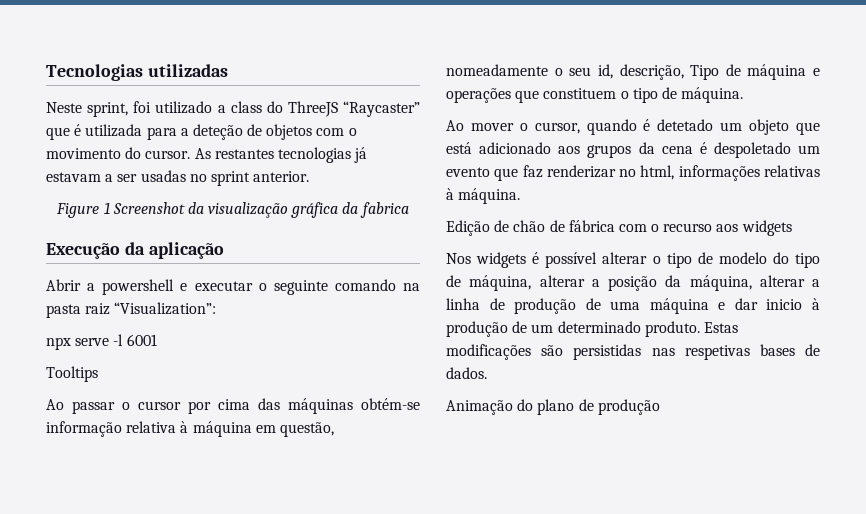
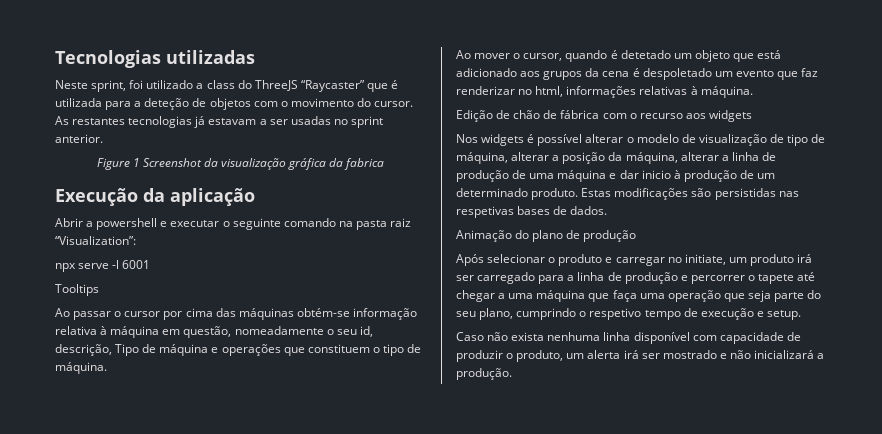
[666,252,789,268] tipo de modelo do -> [636,134,784,146] modelo de visualização de
(660, 407) none -> [456,254,813,266] [456,272,816,284] [456,290,822,302] [456,308,801,320] [456,332,801,344] [456,350,825,362] [456,368,512,380] // Após selecionar o produto e carregar no initiate, um produto irá ser carregado para a linha de produção e percorrer o tapete até chegar a uma máquina que faça uma operação que seja parte do seu plano, cumprindo o respetivo tempo de execução e setup. // Caso não exista nenhuma linha disponível com capacidade de produzir o produto, um alerta irá ser mostrado e não inicializará a produção.

